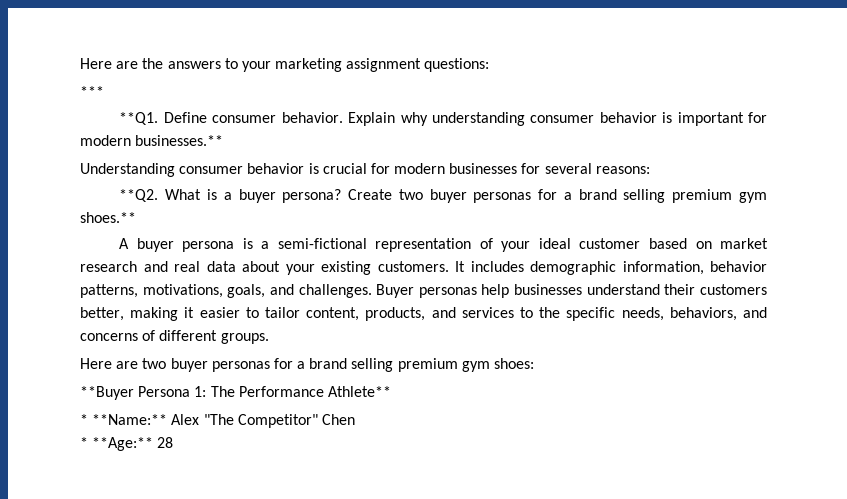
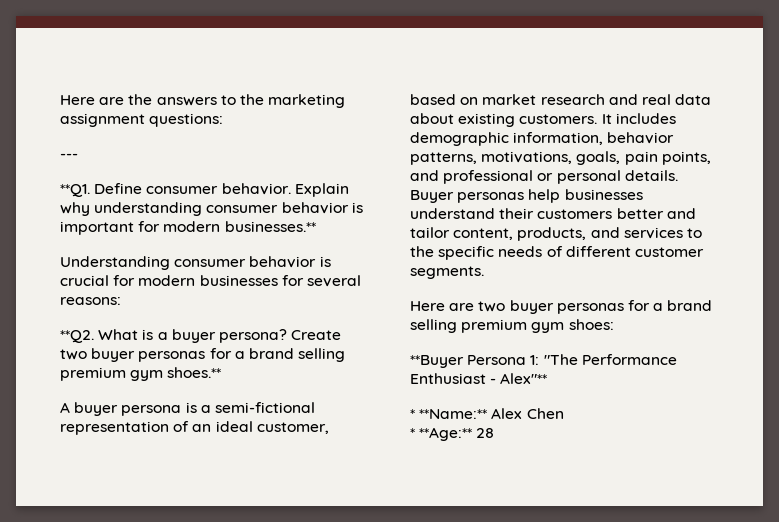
[241,61,271,72] your -> [239,94,264,105] the
[80,86,104,97] *** -> [60,153,78,159] ---
[501,238,641,252] your ideal customer -> [192,421,329,434] an ideal customer,
[285,264,315,275] your -> (454, 118) none
[269,284,372,298] and challenges. -> [624,151,711,165] [410,170,678,184] pain points, and professional or personal details.
[80,307,259,321] better, making it easier to -> [616,208,696,219] better and
[621,307,767,321] [80,330,269,344] needs, behaviors, and concerns of different groups. -> [498,246,704,257] [410,266,484,279] needs of different customer segments.
[210,386,391,397] The Performance Athlete** -> [543,354,677,365] [410,373,548,384] "The Performance Enthusiast - Alex"**
[203,414,318,428] "The Competitor" -> (523, 413) none

